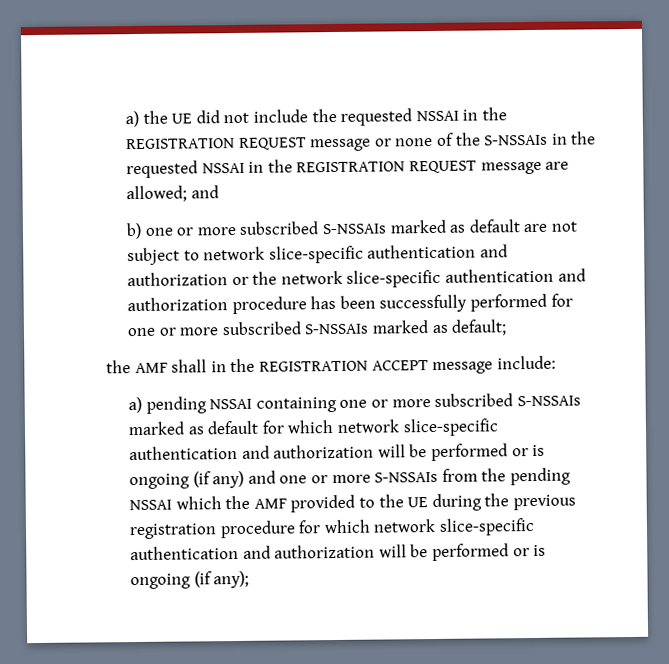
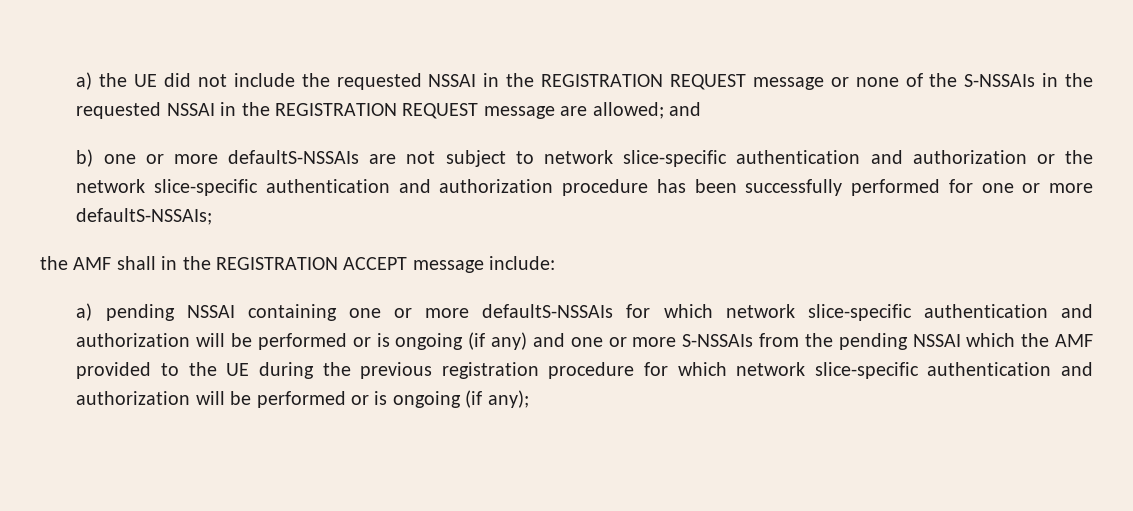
[239,219,520,235] subscribed S-NSSAIs marked as default -> [228,150,360,164] defaultS-NSSAIs
[221,319,508,336] subscribed S-NSSAIs marked as default; -> [76,208,213,225] defaultS-NSSAIs;
[434,393,581,407] [128,420,260,436] subscribed S-NSSAIs marked as default -> [482,304,614,318] defaultS-NSSAIs

